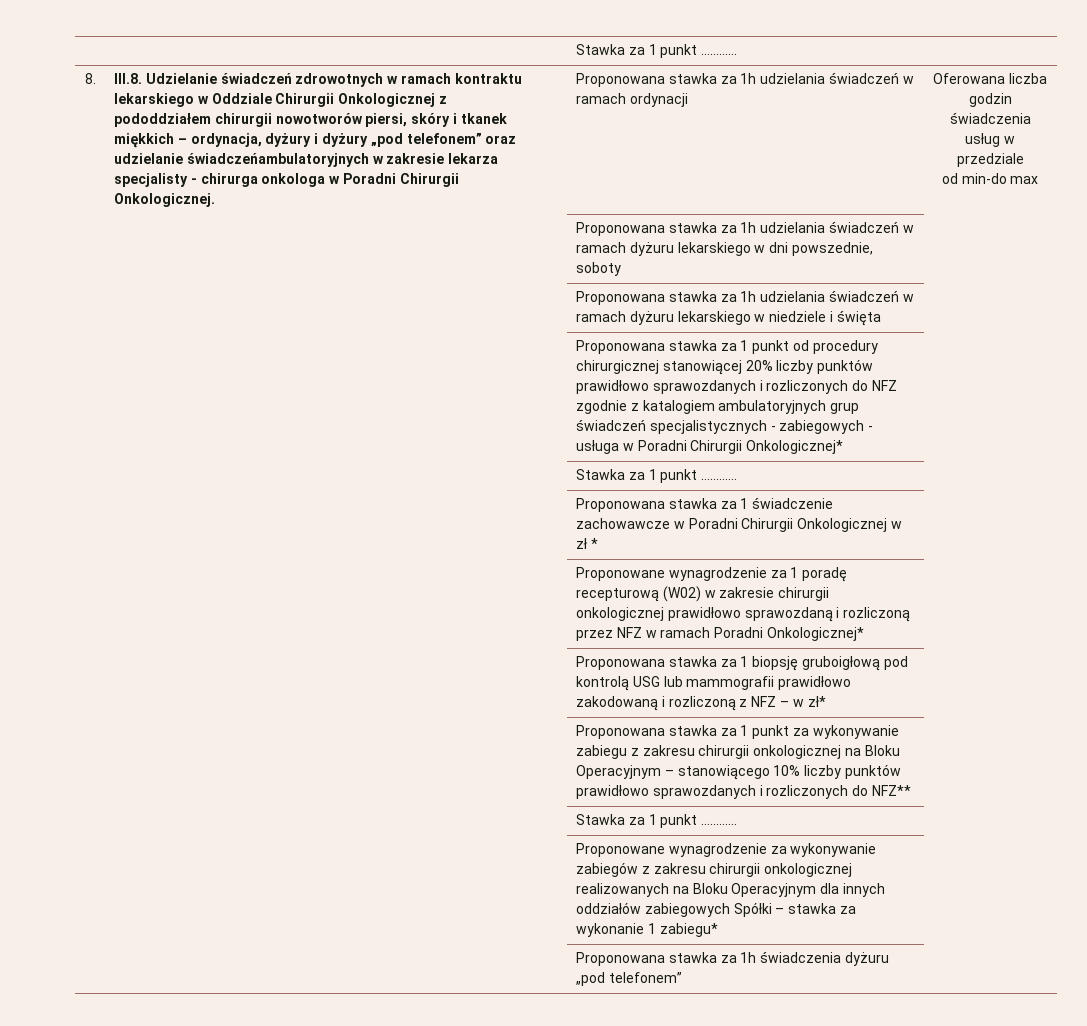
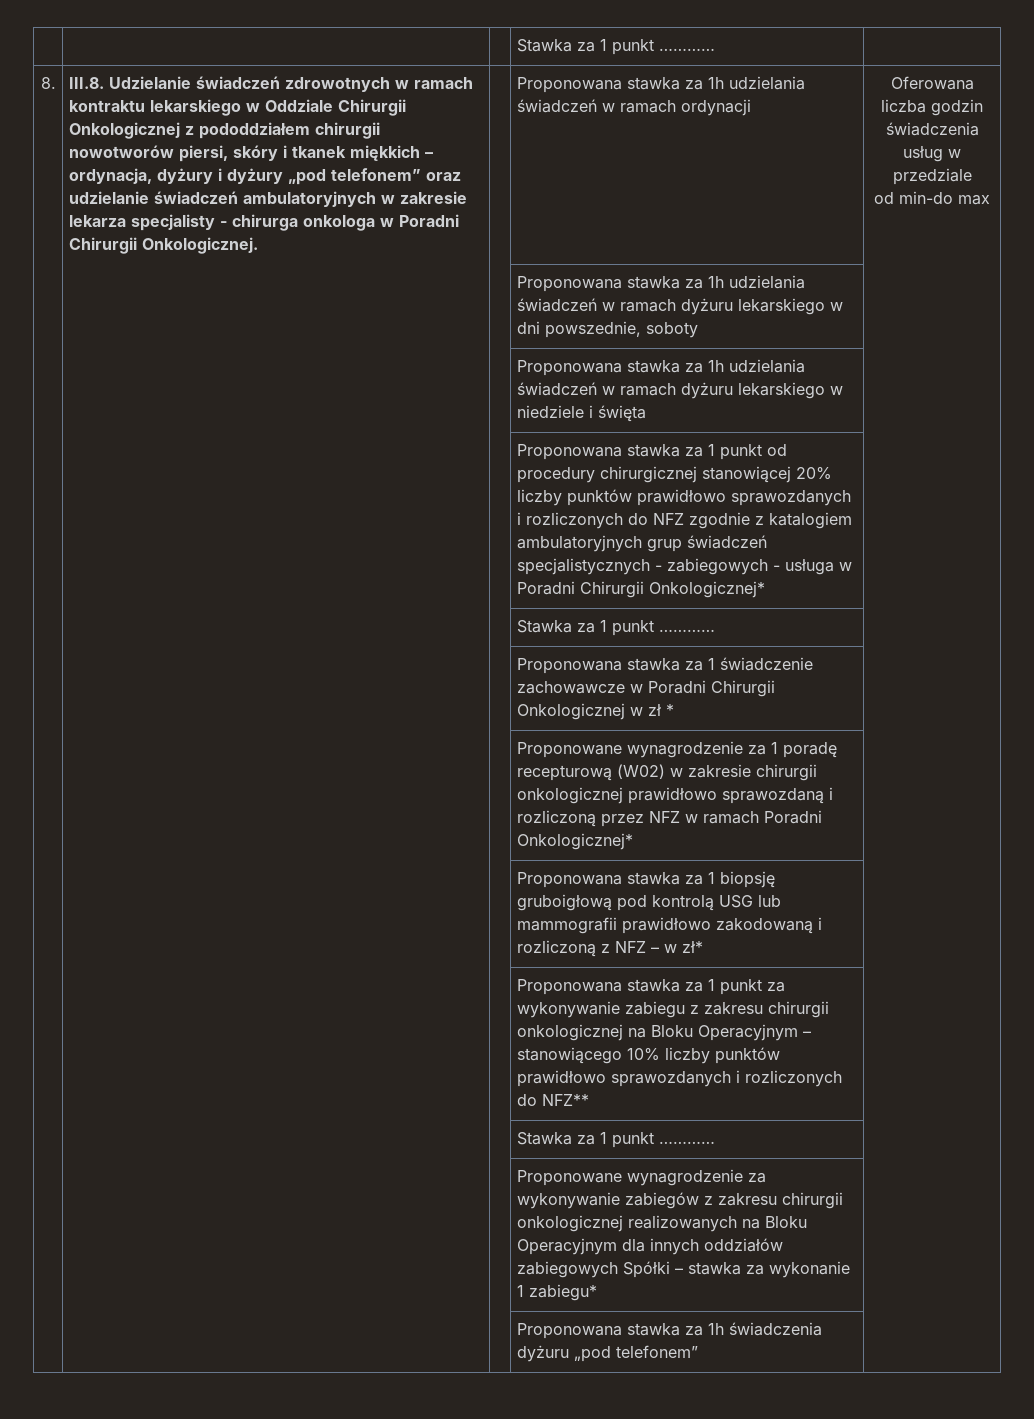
[186,153,369,167] świadczeńambulatoryjnych -> [153,191,376,207] świadczeń ambulatoryjnych

